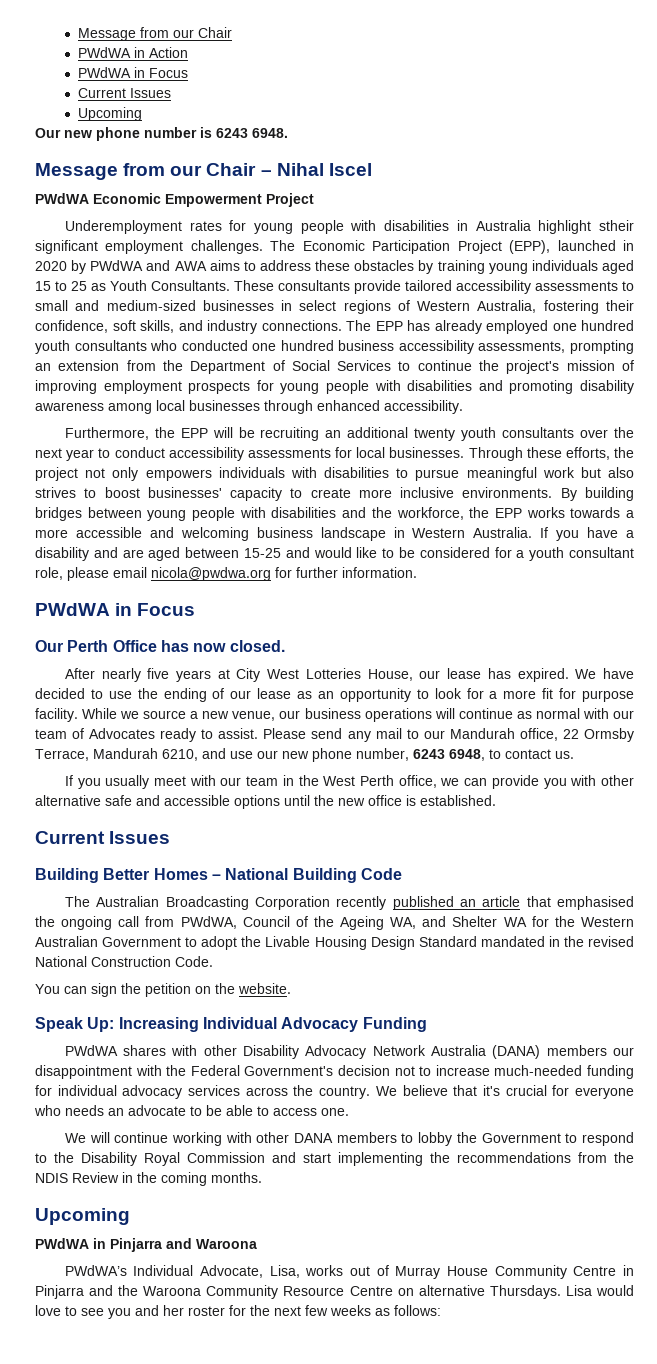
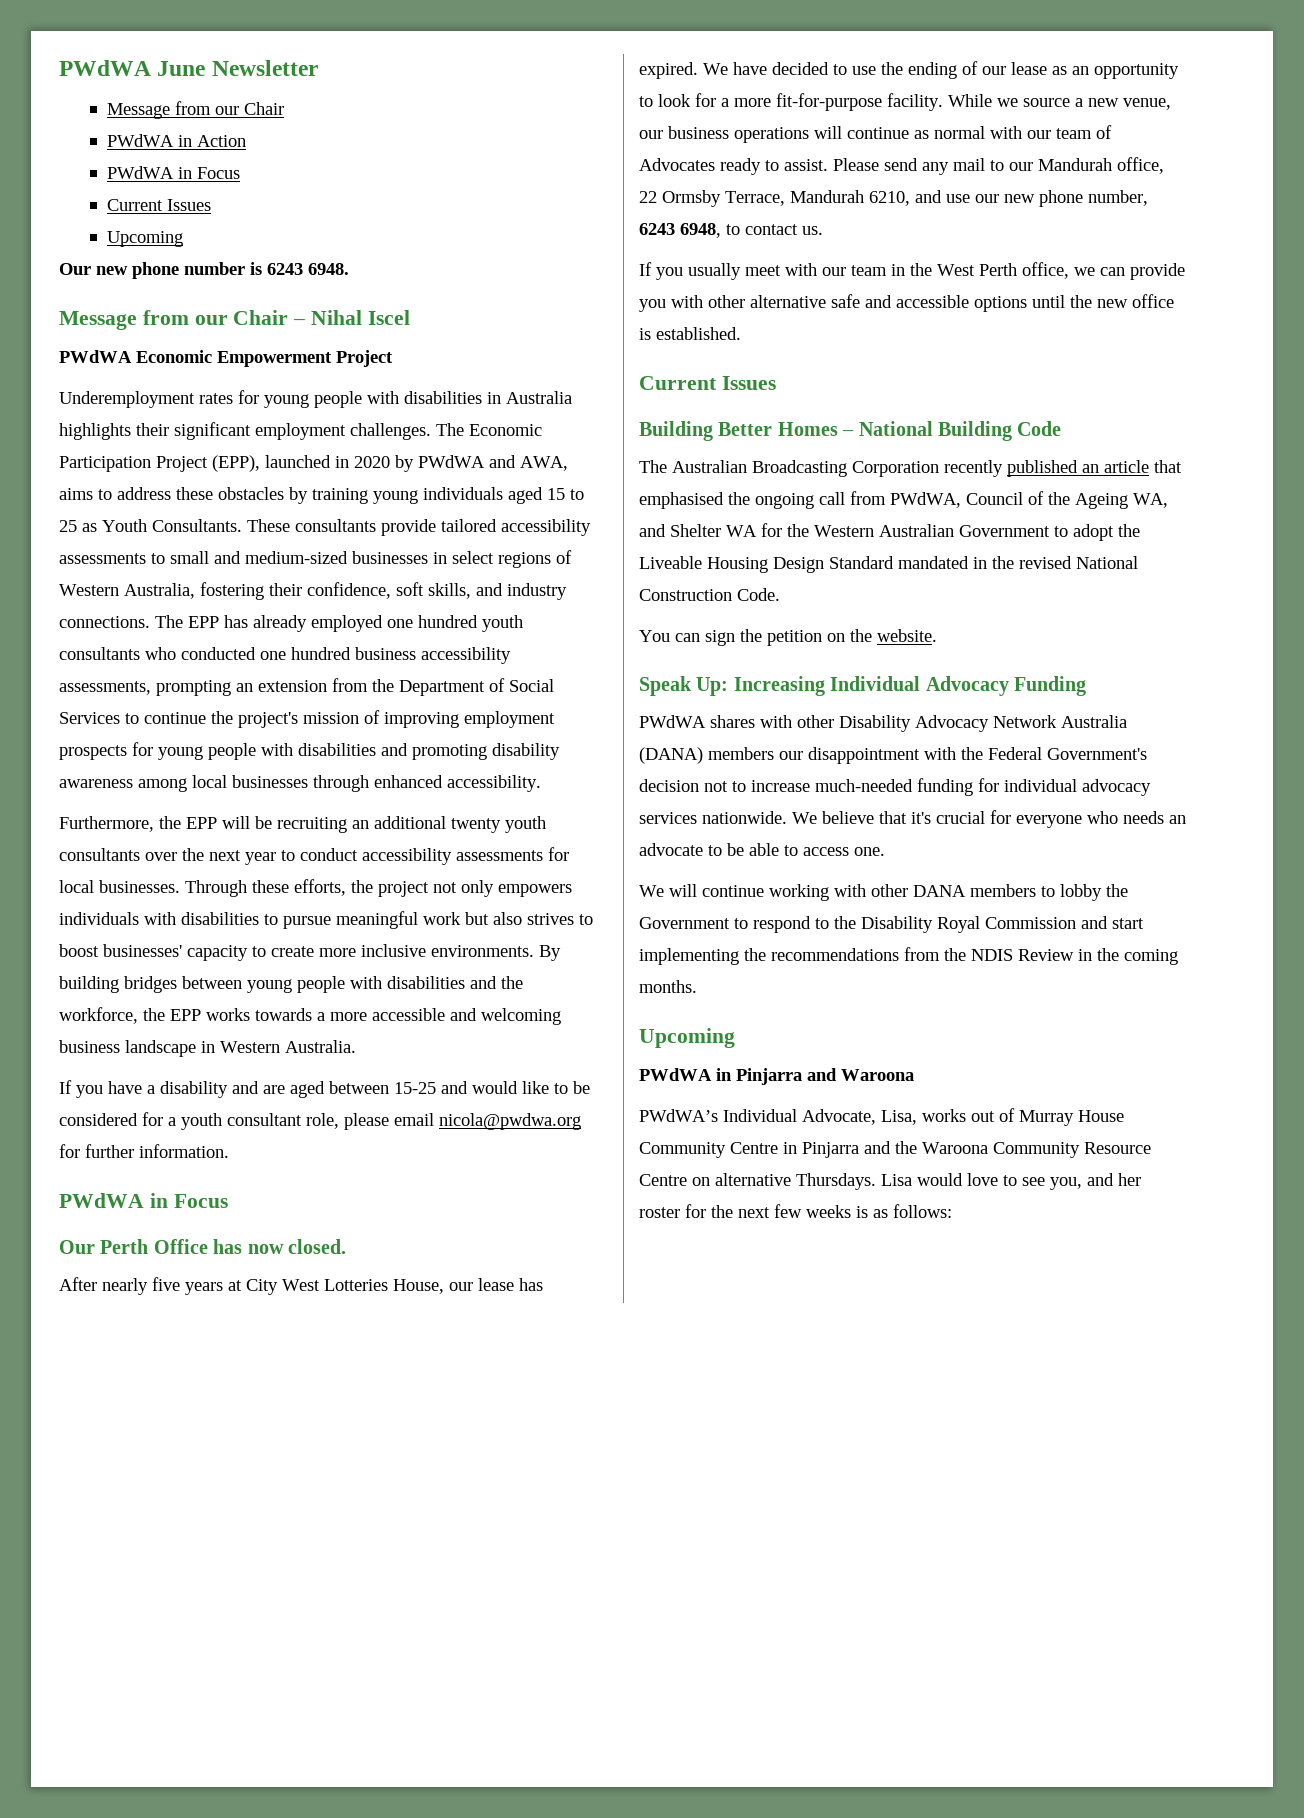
(77, 34) none -> [59,60,318,76] PWdWA June Newsletter //
[538,220,634,234] highlight stheir -> [59,423,169,440] highlights their
[174,261,207,271] AWA -> [520,456,568,471] AWA,
(533, 532) none -> (356, 1046) //
[542,688,635,702] fit for purpose -> [776,93,882,111] fit-for-purpose
[265,936,311,947] Livable -> [639,556,702,569] Liveable
[245,1085,371,1099] across the country. -> [702,811,787,824] nationwide.
[108,1308,131,1319] you -> [1050,1177,1082,1190] you,
(371, 1310) none -> [856,1206,868,1218] is

